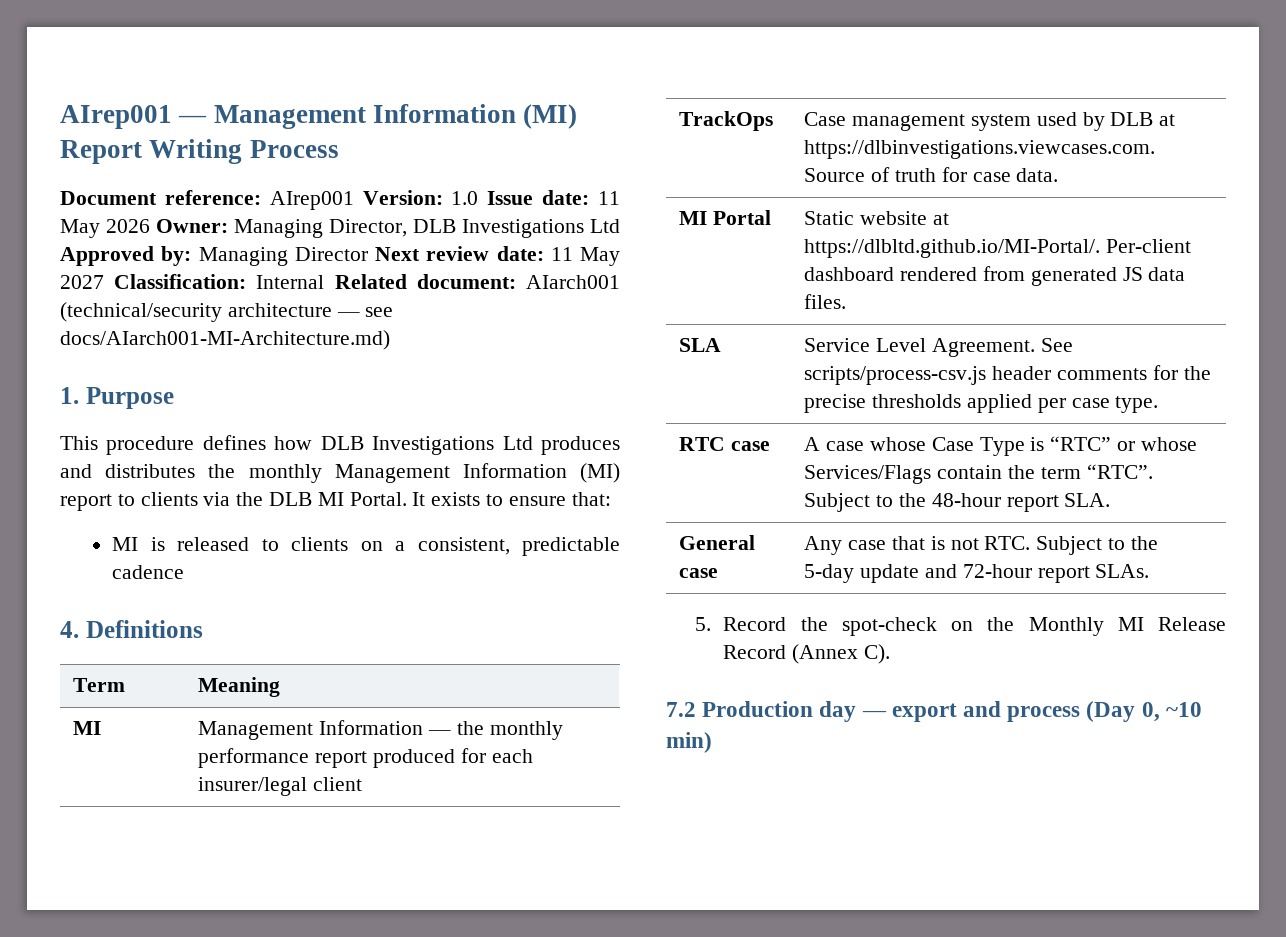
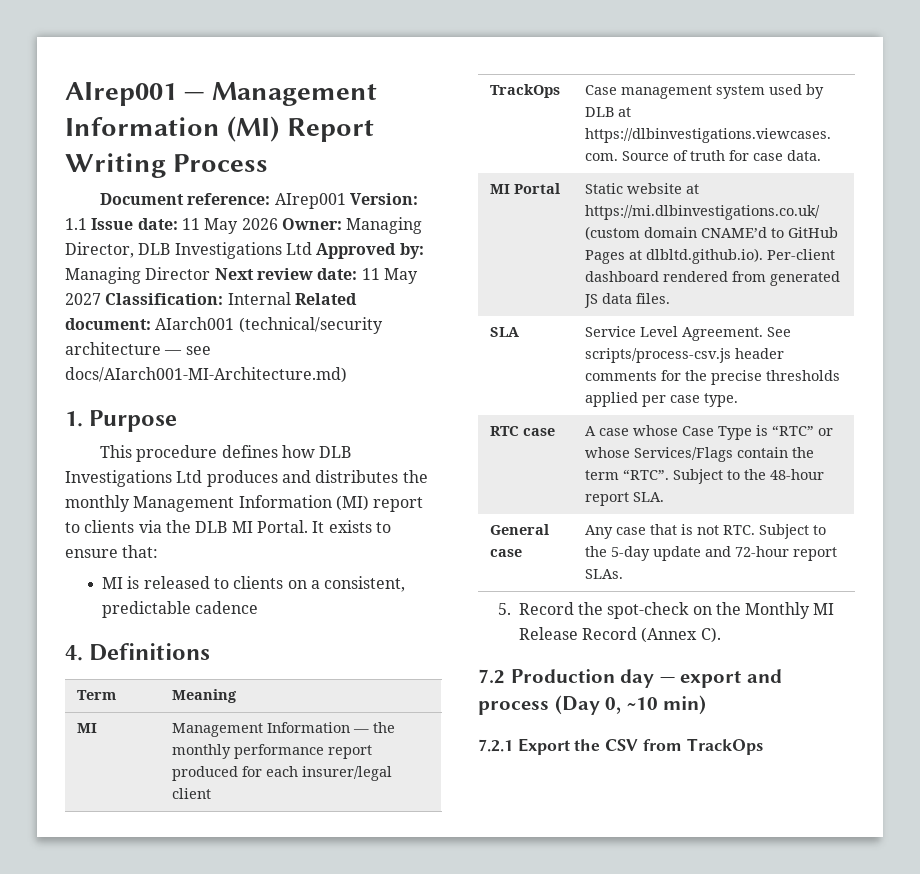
[451,191,479,205] 1.0 -> [65,218,87,230] 1.1
[804,239,1101,258] https://dlbltd.github.io/MI-Portal/. -> [584,205,820,220] [584,226,838,240] [584,248,763,264] https://mi.dlbinvestigations.co.uk/ (custom domain CNAME’d to GitHub Pages at dlbltd.github.io).
(712, 742) none -> [478,738,763,755] // 7.2.1 Export the CSV from TrackOps

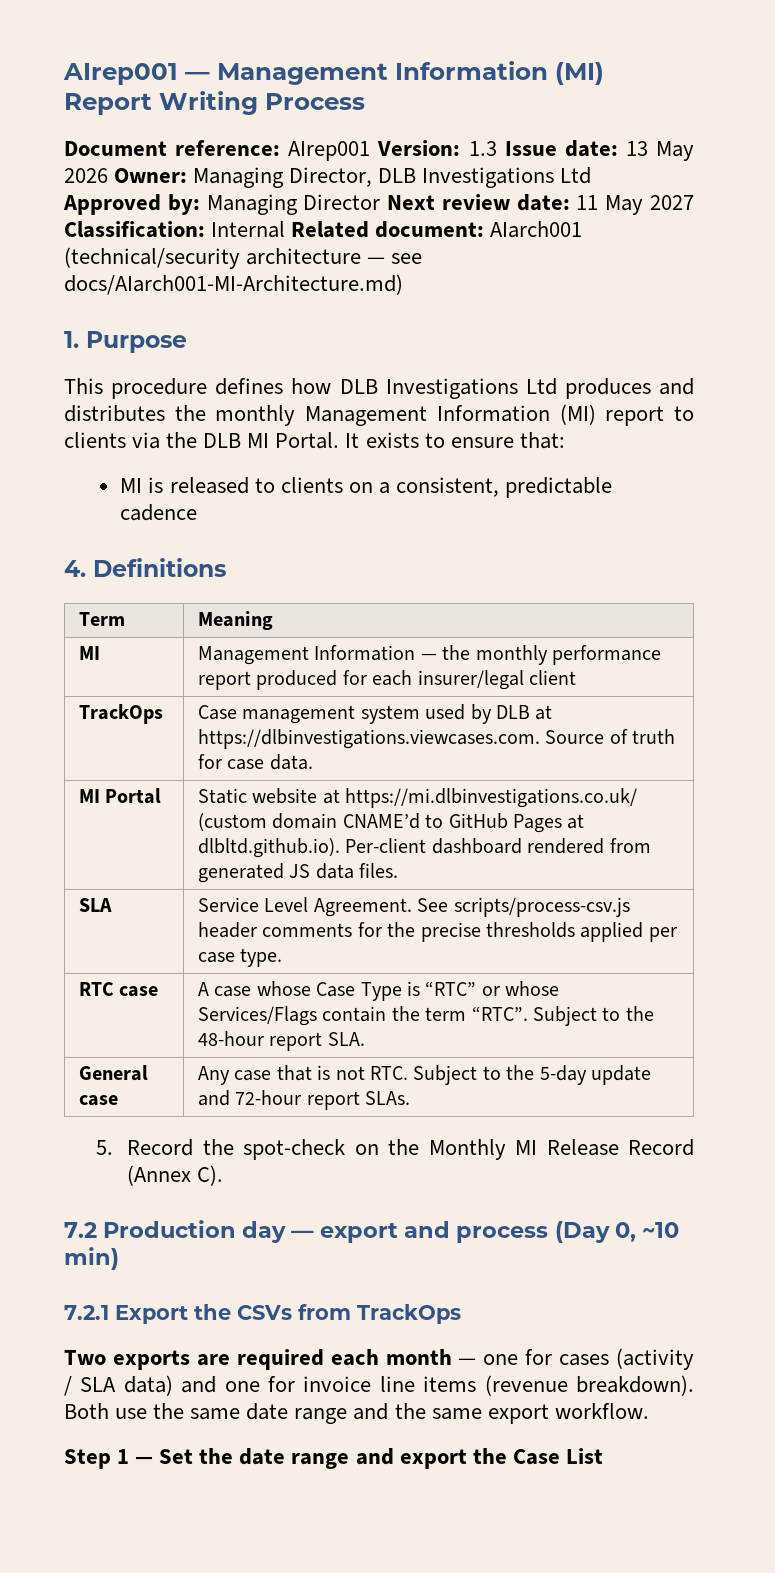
[65,218,87,230] 1.1 -> [468,141,497,156] 1.3
[181,218,200,230] 11 -> [625,141,648,156] 13
[605,739,639,751] CSV -> [237,1305,292,1320] CSVs
(763, 746) none -> [64,1348,694,1370] [64,1375,694,1396] [64,1403,649,1424] [64,1448,603,1469] // Two exports are required each month — one for cases (activity / SLA data) and one for invoice line items (revenue breakdown). Both use the same date range and the same export workflow. // Step 1 — Set the date range and export the Case List

